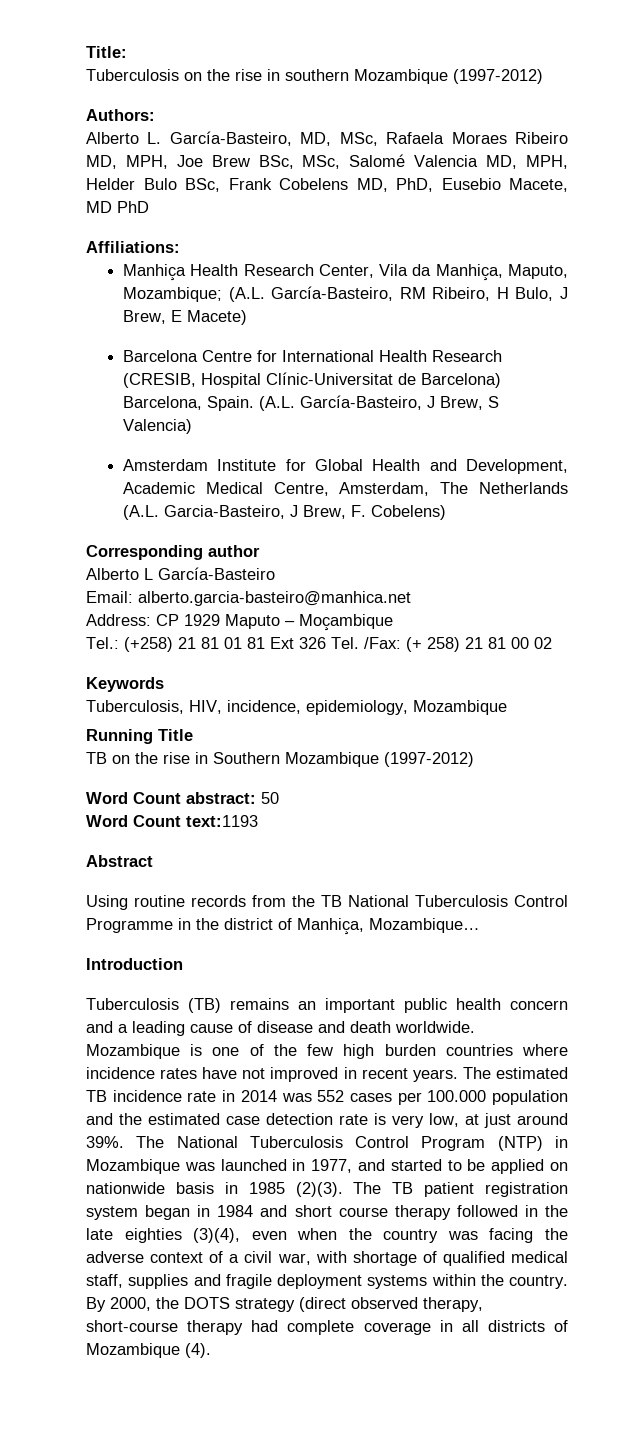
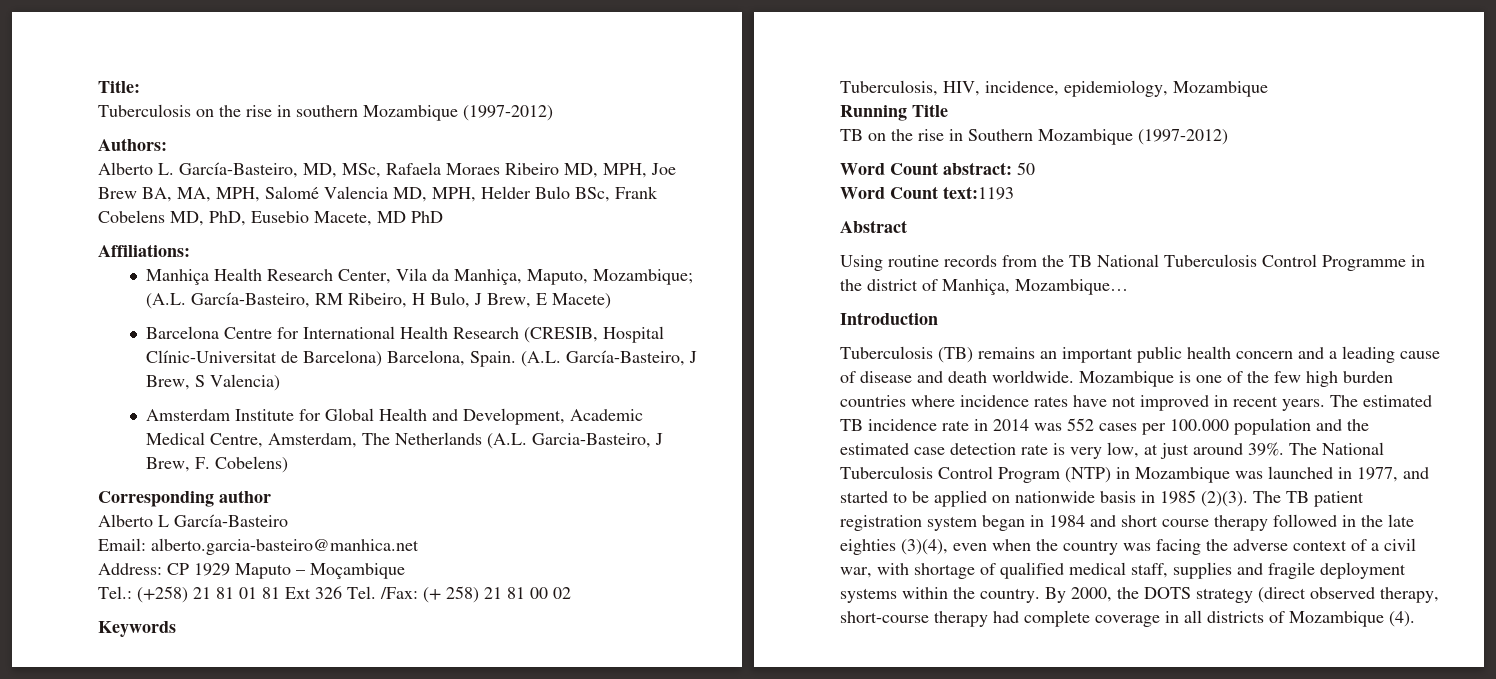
[258,155,341,169] BSc, MSc, -> [142,187,260,202] BA, MA, MPH,

